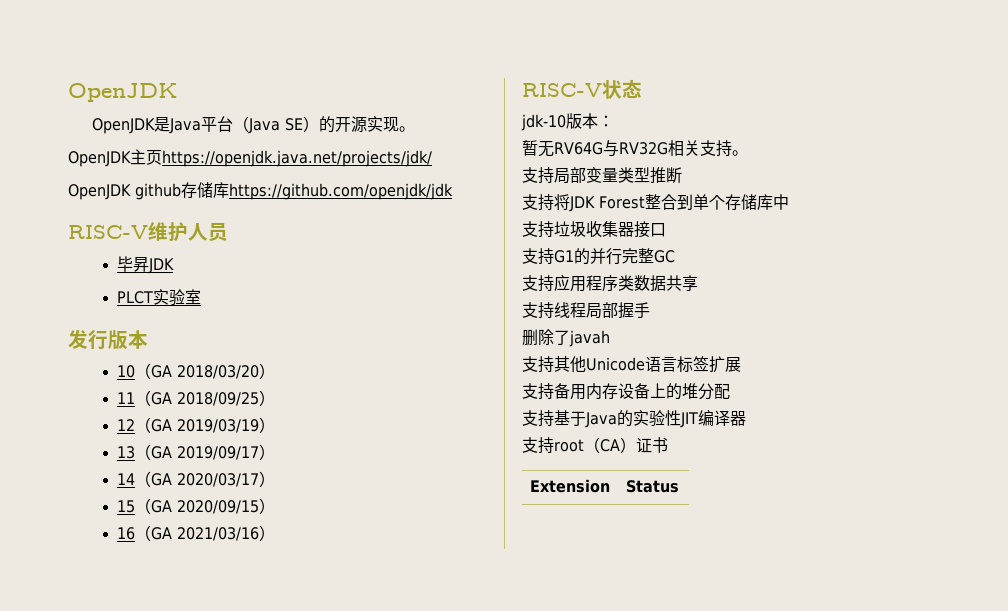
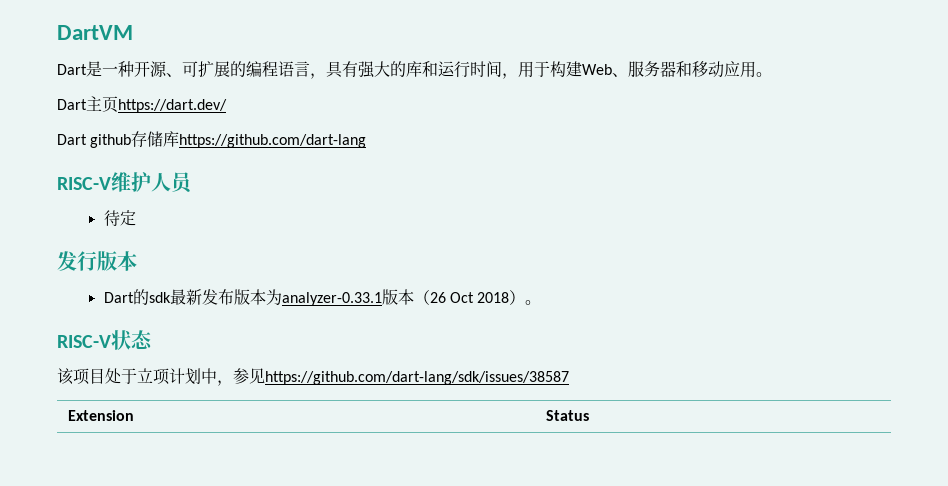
[68,83,177,102] [92,116,416,134] [68,149,432,167] [68,184,131,200] OpenJDK // OpenJDK是Java平台（Java SE）的开源实现。 // OpenJDK主页https://openjdk.java.net/projects/jdk/ // OpenJDK -> [57,25,133,40] [57,61,772,79] [57,96,227,113] [57,134,87,145] DartVM // Dart是一种开源、可扩展的编程语言，具有强大的库和运行时间，用于构建Web、服务器和移动应用。 // Dart主页https://dart.dev/ // Dart
[229,183,453,200] https://github.com/openjdk/jdk -> [179,134,367,148] https://github.com/dart-lang
[116,256,174,274] [116,289,201,305] [68,329,148,350] [116,363,275,379] [116,390,275,406] [116,417,275,433] [116,444,275,460] [116,471,275,487] [116,498,275,514] [116,525,275,541] [522,79,642,99] [521,113,614,131] [522,140,748,157] [522,167,682,184] [522,194,789,212] [522,221,666,238] [522,248,675,265] [522,274,698,292] [522,302,650,319] [522,329,610,347] [522,356,741,373] [522,383,730,400] [522,410,746,428] [522,437,668,454] 毕昇JDK // PLCT实验室 // 发行版本 // 10（GA 2018/03/20） // 11（GA 2018/09/25） // 12（GA 2019/03/19） // 13（GA 2019/09/17） // 14（GA 2020/03/17） // 15（GA 2020/09/15） // 16（GA 2021/03/16） // RISC-V状态 // jdk-10版本： // 暂无RV64G与RV32G相关支持。 // 支持局部变量类型推断 // 支持将JDK Forest整合到单个存储库中 // 支持垃圾收集器接口 // 支持G1的并行完整GC // 支持应用程序类数据共享 // 支持线程局部握手 // 删除了javah // 支持其他Unicode语言标签扩展 // 支持备用内存设备上的堆分配 // 支持基于Java的实验性JIT编译器 // 支持root（CA）证书 -> [103,210,136,226] [57,251,137,271] [103,289,542,306] [57,330,153,350] [57,368,569,386] 待定 // 发行版本 // Dart的sdk最新发布版本为analyzer-0.33.1版本（26 Oct 2018）。 // RISC-V状态 // 该项目处于立项计划中，参见https://github.com/dart-lang/sdk/issues/38587

